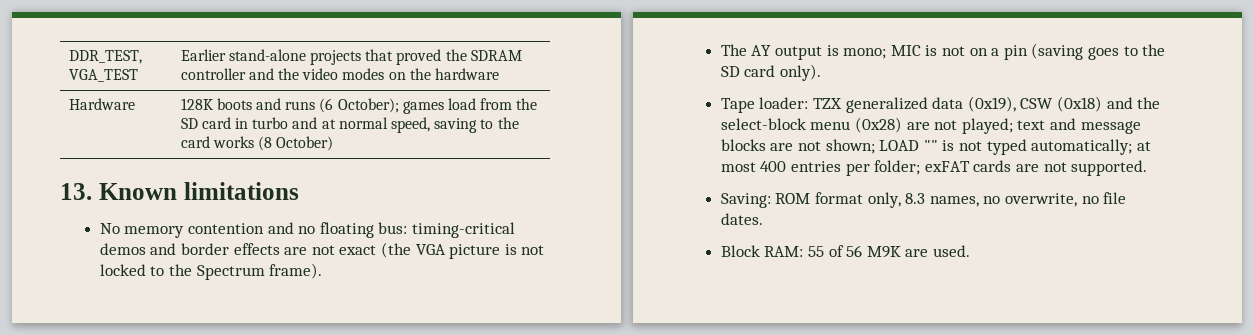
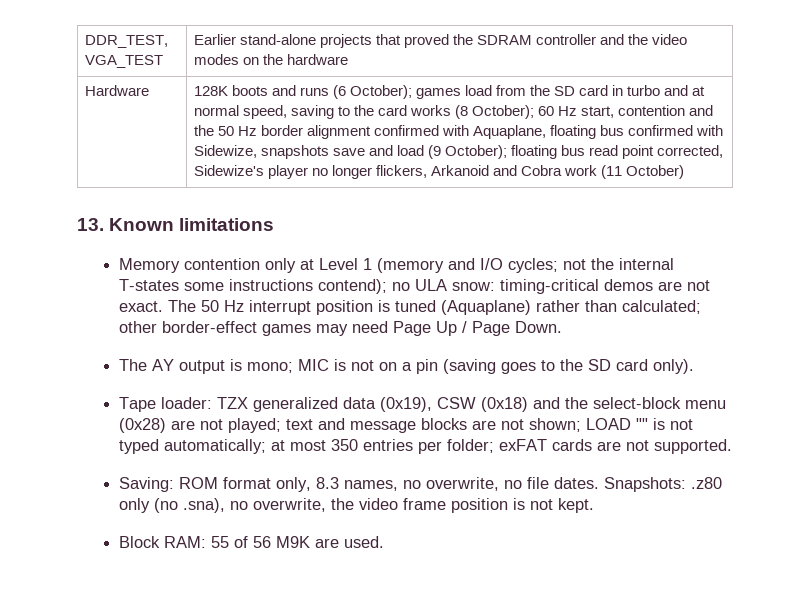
[276,136,334,151] [60,182,299,200] [99,222,515,238] [99,242,545,259] [99,263,323,280] October) // 13. Known limitations // No memory contention and no floating bus: timing-critical demos and border effects are not exact (the VGA picture is not locked to the Spectrum frame). -> [472,105,714,119] [193,125,724,139] [193,145,724,159] [193,165,685,179] [77,218,275,231] [119,258,675,273] [119,279,711,294] [119,300,702,315] [119,321,563,336] October); 60 Hz start, contention and the 50 Hz border alignment confirmed with Aquaplane, floating bus confirmed with Sidewize, snapshots save and load (9 October); floating bus read point corrected, Sidewize's player no longer flickers, Arkanoid and Cobra work (11 October) // 13. Known limitations // Memory contention only at Level 1 (memory and I/O cycles; not the internal T-states some instructions contend); no ULA snow: timing-critical demos are not exact. The 50 Hz interrupt position is tuned (Aquaplane) rather than calculated; other border-effect games may need Page Up / Page Down.
[760,161,787,172] 400 -> [331,439,359,451] 350
(763, 219) none -> [604,477,723,492] [119,498,595,513] Snapshots: .z80 only (no .sna), no overwrite, the video frame position is not kept.

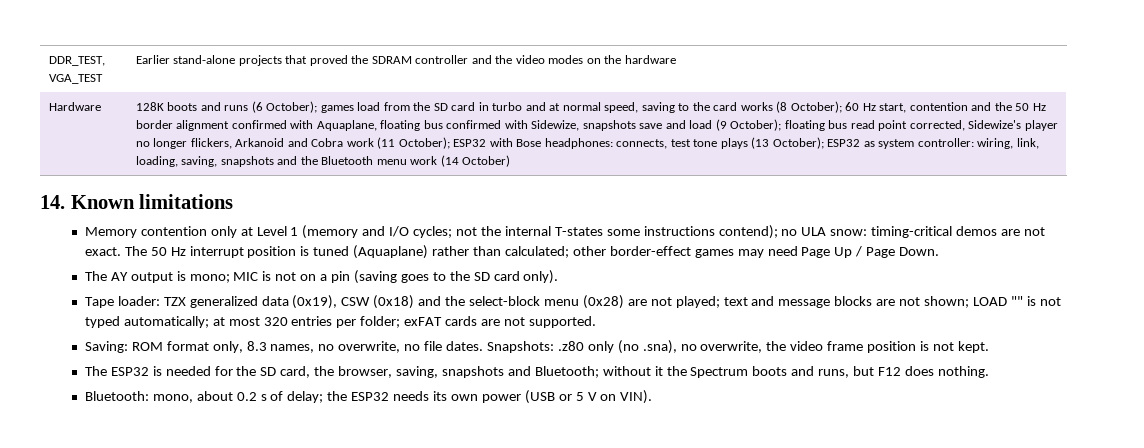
(623, 172) none -> [398,137,1039,149] [135,155,459,167] October); ESP32 with Bose headphones: connects, test tone plays (13 October); ESP32 as system controller: wiring, link, loading, saving, snapshots and the Bluetooth menu work (14
[77,218,104,231] 13. -> [40,195,65,209] 14.
[331,439,359,451] 350 -> [263,317,288,326] 320
[119,536,385,548] Block RAM: 55 of 56 M9K are used. -> [84,366,989,378] [84,390,653,404] The ESP32 is needed for the SD card, the browser, saving, snapshots and Bluetooth; without it the Spectrum boots and runs, but F12 does nothing. // Bluetooth: mono, about 0.2 s of delay; the ESP32 needs its own power (USB or 5 V on VIN).

